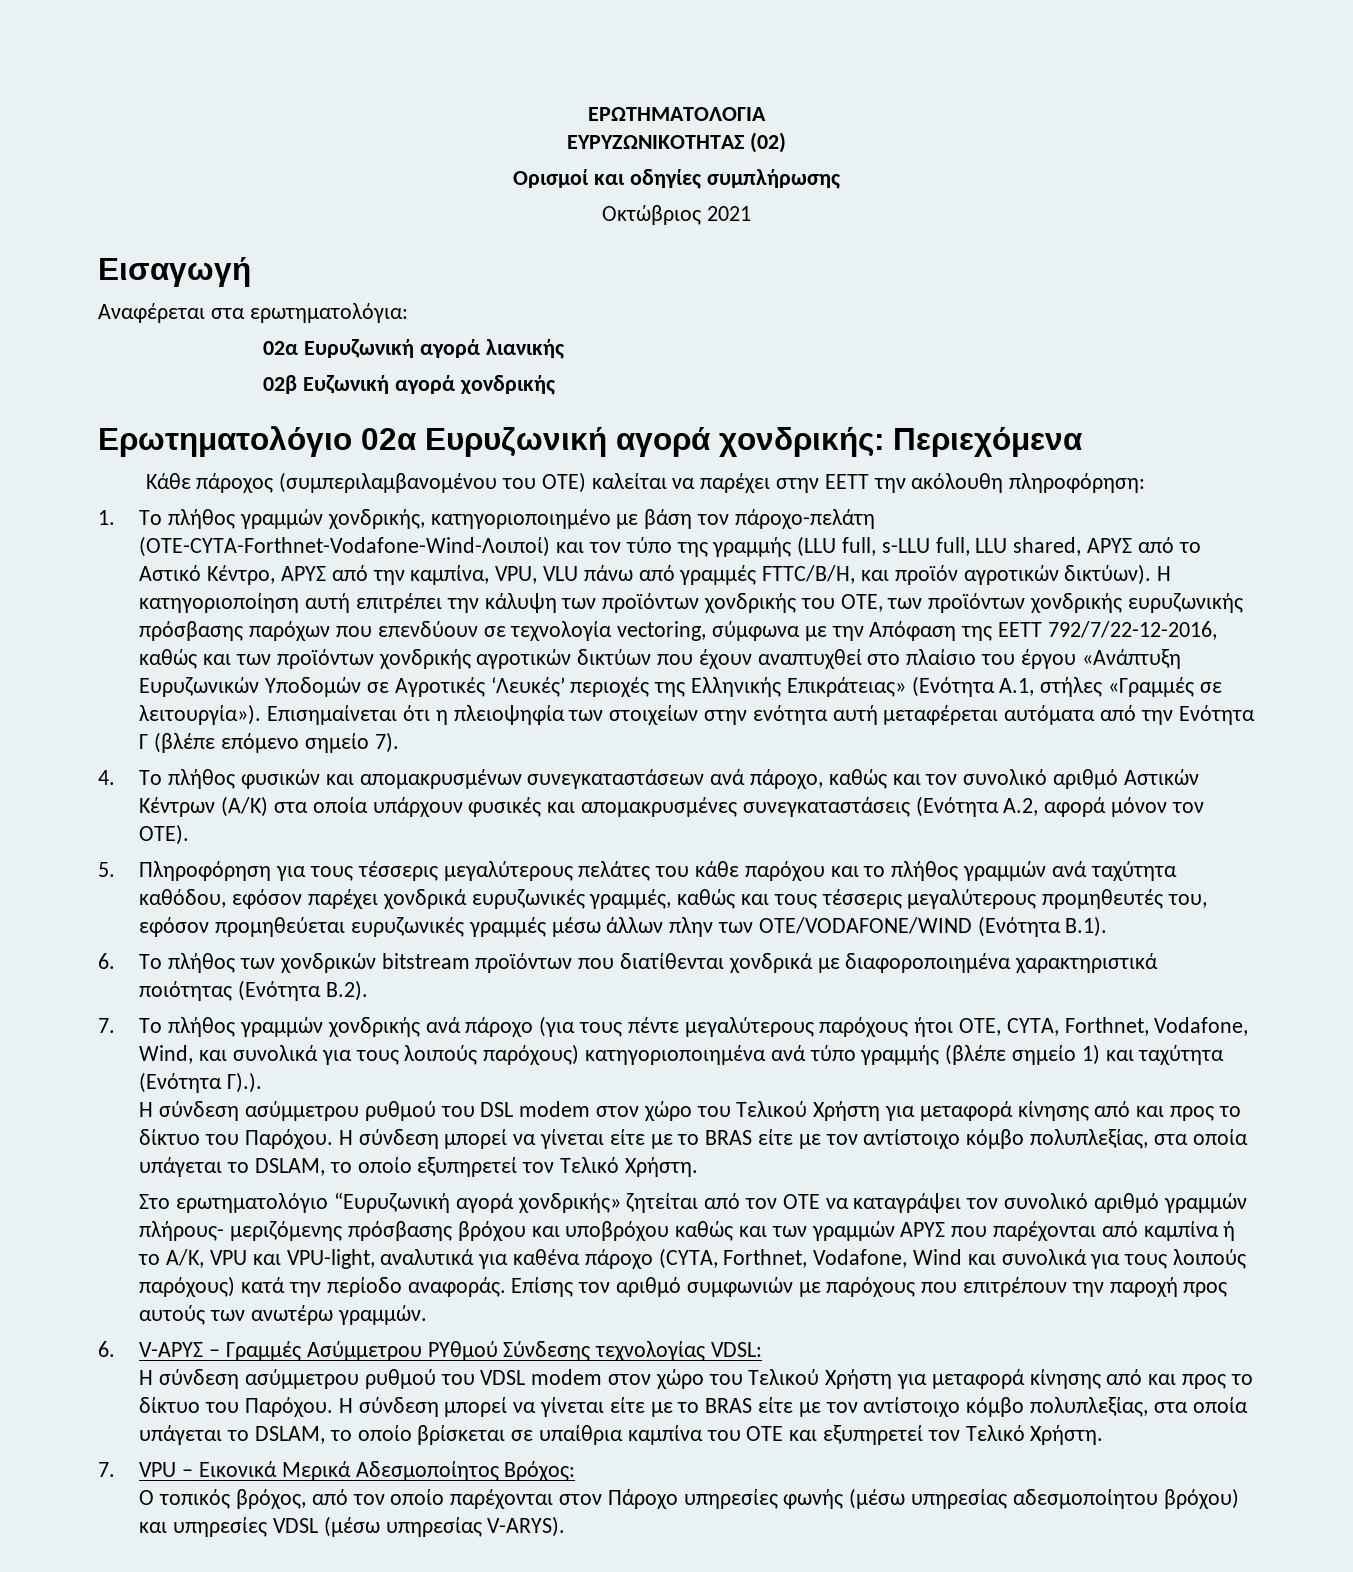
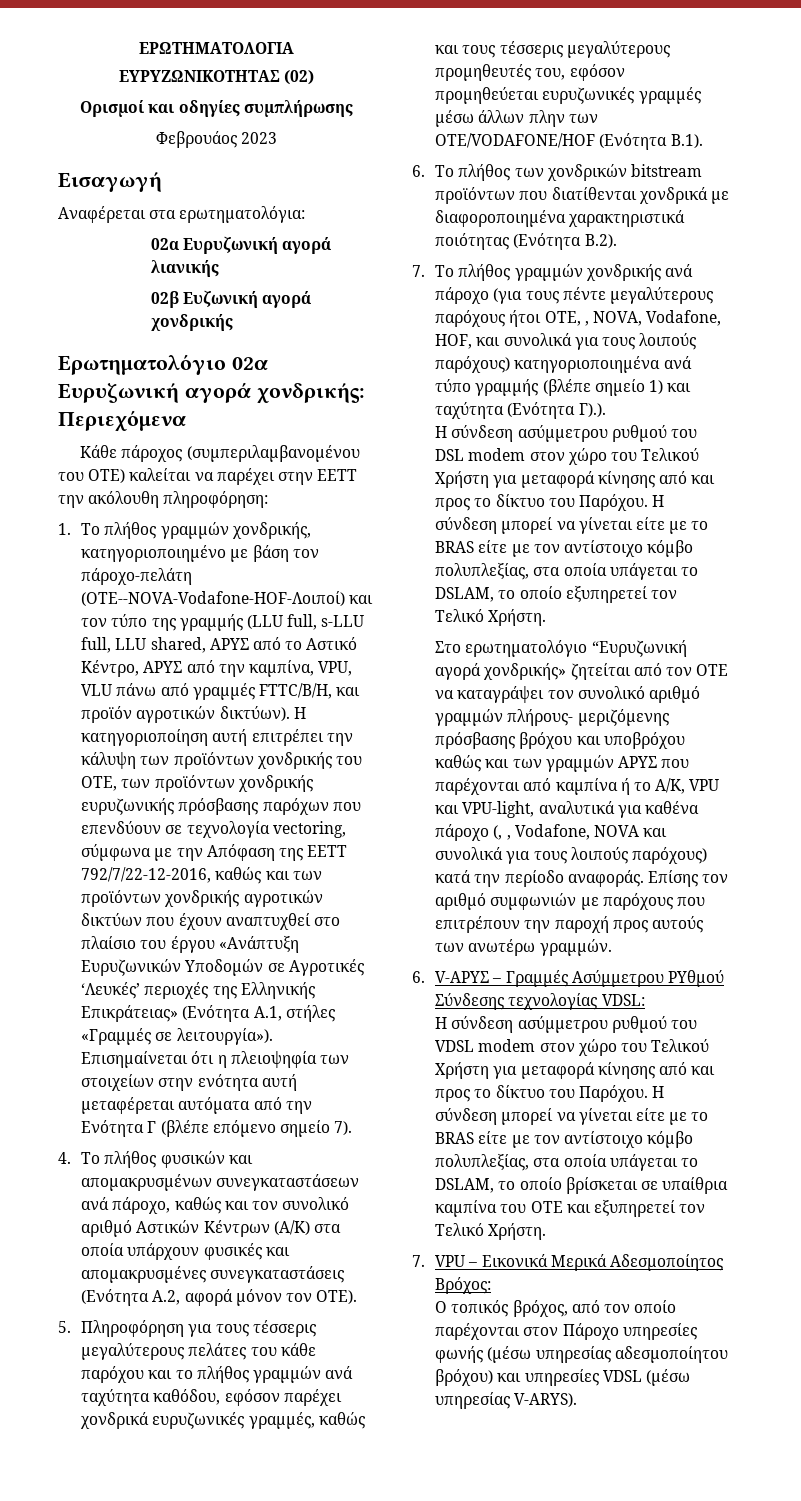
[602,205,751,225] Οκτώβριος 2021 -> [155,131,278,148] Φεβρουάος 2023
[139,536,551,557] (ΟΤΕ-CYTA-Forthnet-Vodafone-Wind-Λοιποί) -> [81,591,346,606] (ΟΤΕ--NOVA-Vodafone-HOF-Λοιποί)
[758,917,972,934] ΟΤΕ/VODAFONE/WIND -> [435,133,596,148] ΟΤΕ/VODAFONE/HOF
[1006,1017,1249,1036] [139,1045,194,1064] CYTA, Forthnet, Vodafone, Wind, -> [584,310,722,326] [435,334,473,349] , NOVA, Vodafone, HOF,
[658,1248,963,1269] (CYTA, Forthnet, Vodafone, Wind -> [493,824,639,840] (, , Vodafone, NOVA

